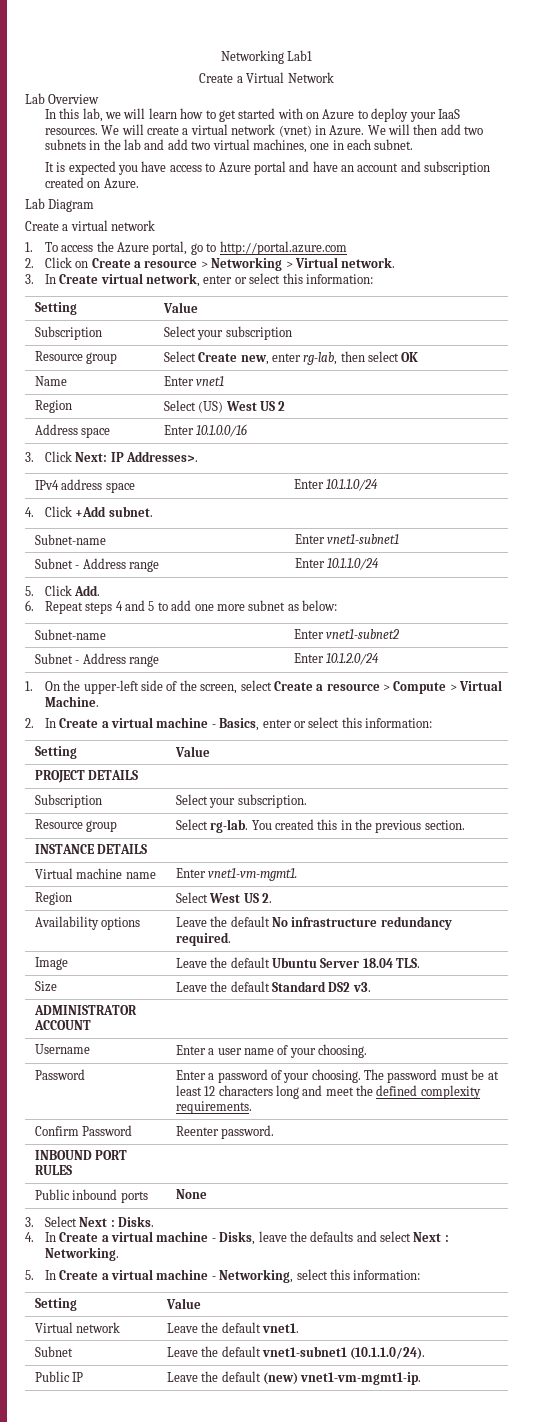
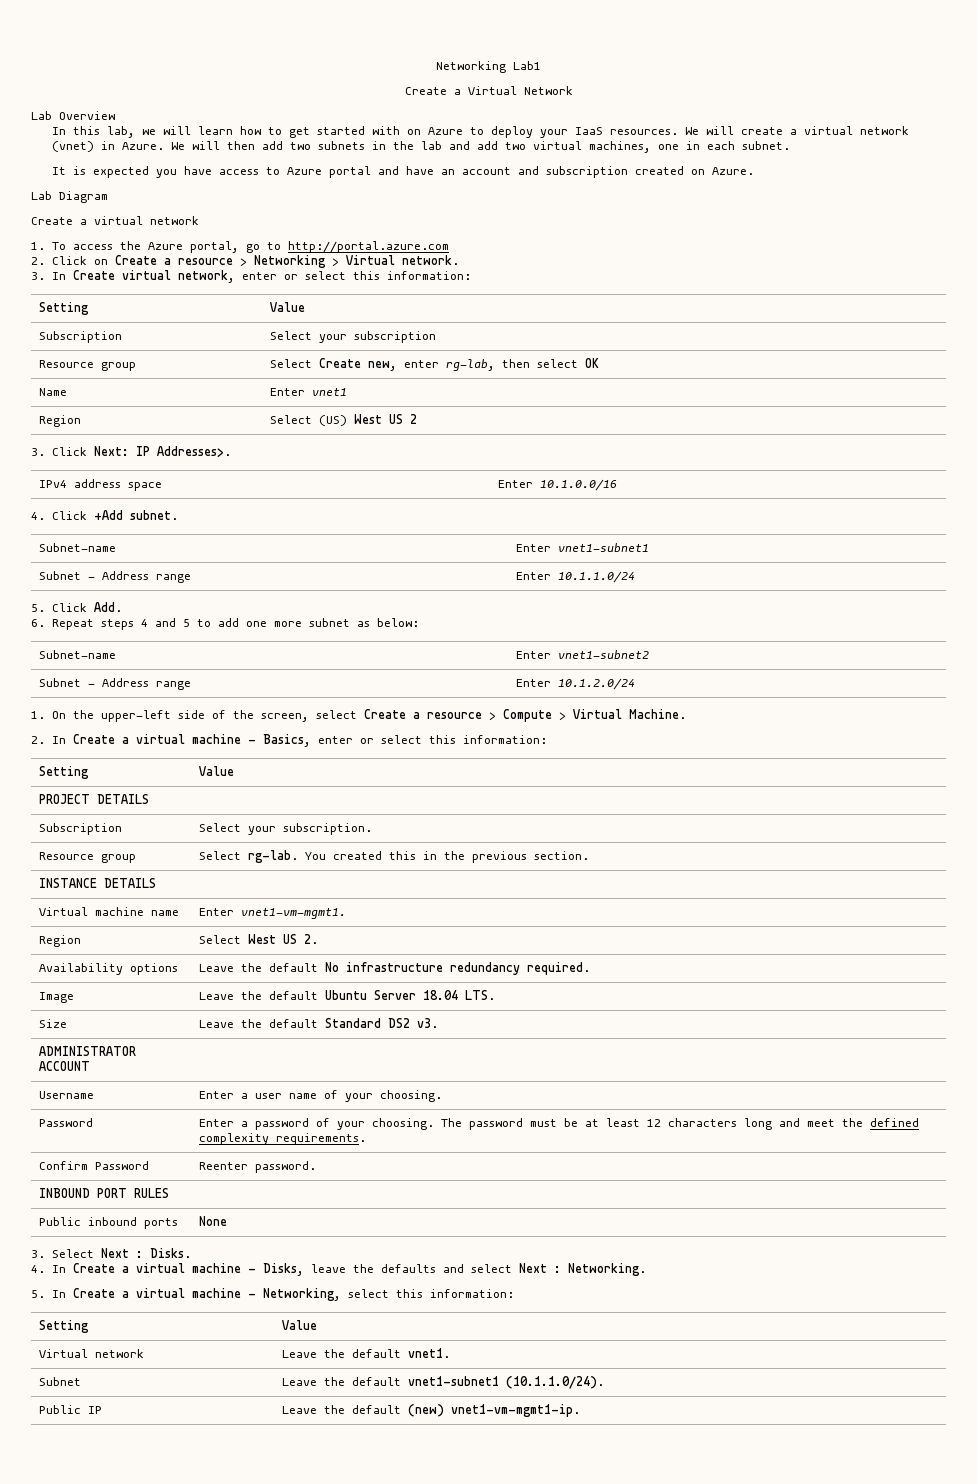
[34,424,111,438] [163,424,248,437] // Address space | Enter 10.1.0.0/16 -> (417, 419) none
[326,479,379,491] 10.1.1.0/24 -> [539,479,617,491] 10.1.0.0/16
[396,958,421,968] TLS. -> [464,990,495,1000] LTS.

